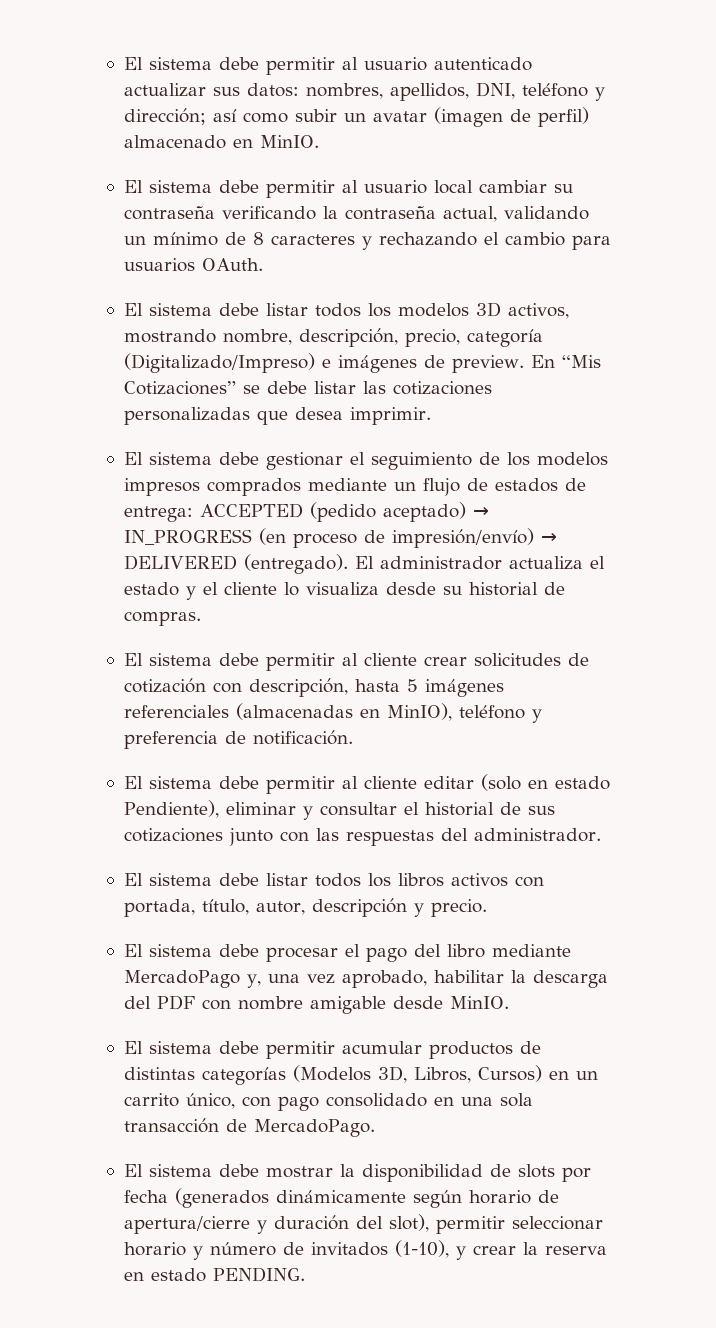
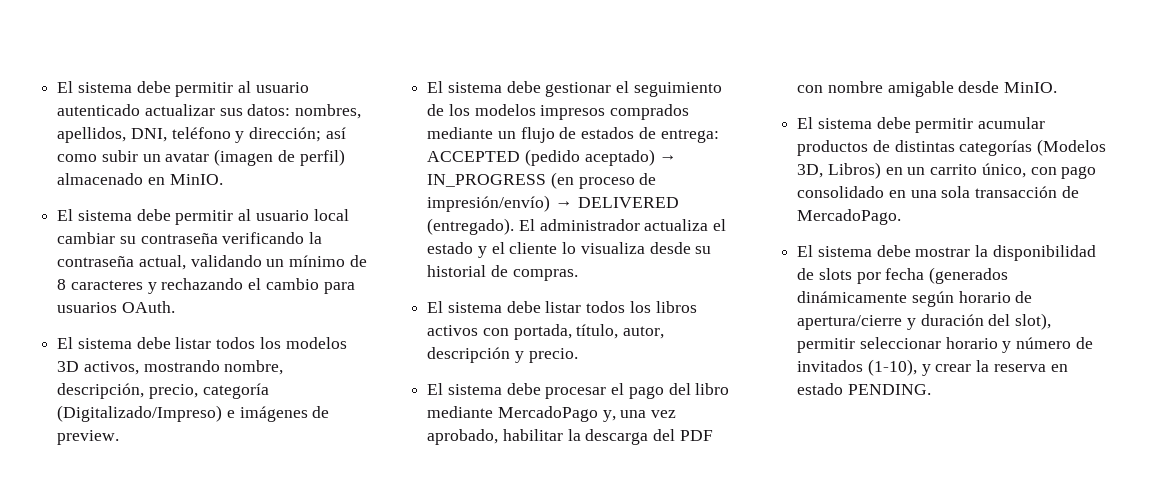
[530,355,601,368] [123,381,492,395] [123,407,431,425] En “Mis Cotizaciones” se debe listar las cotizaciones personalizadas que desea imprimir. -> (120, 437) none
[123,653,589,671] [123,678,504,697] [123,703,542,723] [123,730,353,749] [123,774,610,794] [123,800,555,820] [123,828,601,846] // El sistema debe permitir al cliente crear solicitudes de cotización con descripción, hasta 5 imágenes referenciales (almacenadas en MinIO), teléfono y preferencia de notificación. // El sistema debe permitir al cliente editar (solo en estado Pendiente), eliminar y consultar el historial de sus cotizaciones junto con las respuestas del administrador. -> (578, 275) none
[413,1065,542,1083] Libros, Cursos) -> [827,162,881,179] Libros)

